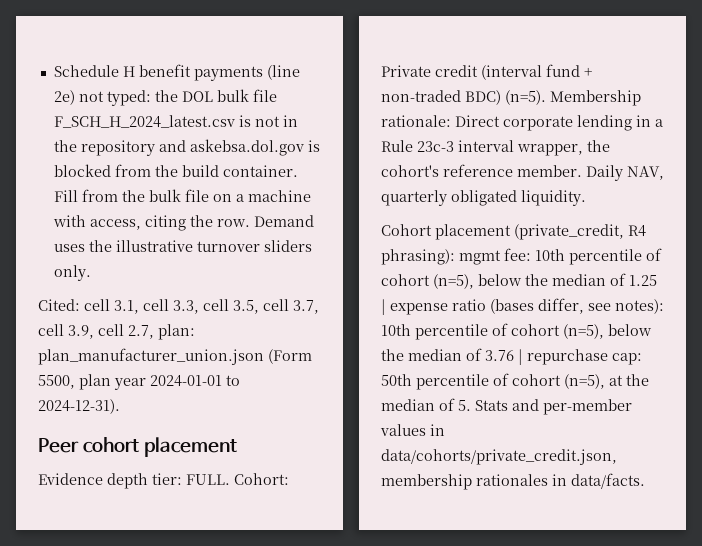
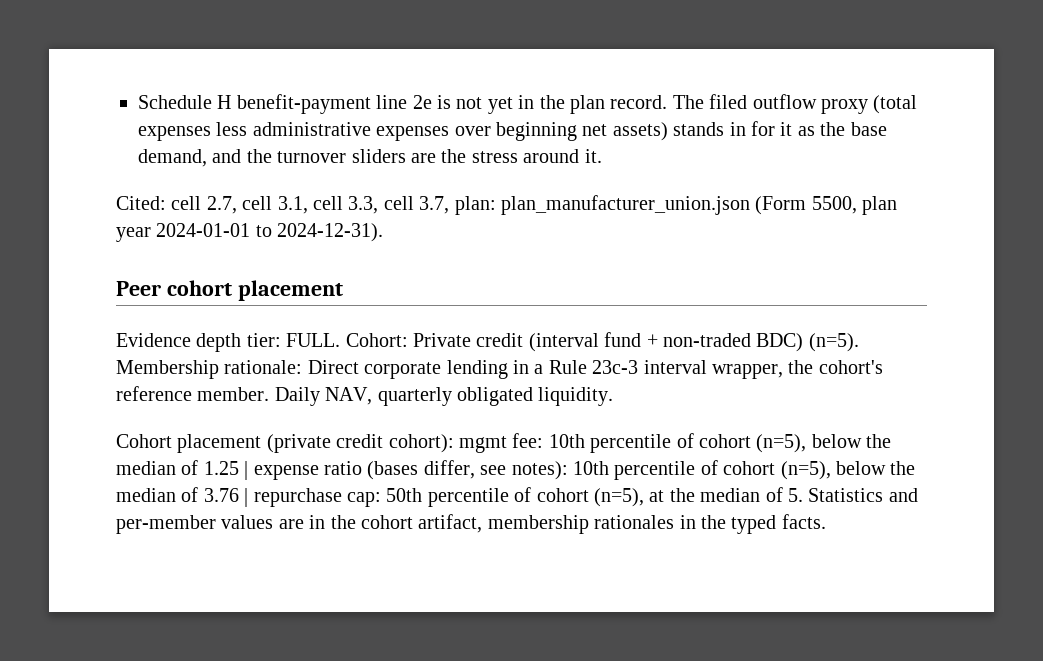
[138,64,300,81] [53,89,277,106] [53,115,235,128] benefit payments (line 2e) not typed: the DOL bulk file F_SCH_H_2024_latest.csv -> [236,94,432,114] benefit-payment line 2e
[282,115,298,127] [53,139,320,156] [53,164,298,177] [53,189,311,202] [52,215,314,231] [53,240,312,252] [53,265,91,281] in the repository and askebsa.dol.gov is blocked from the build container. Fill from the bulk file on a machine with access, citing the row. Demand uses the illustrative turnover sliders only. -> [487,94,918,114] [138,121,887,141] [138,149,602,167] yet in the plan record. The filed outflow proxy (total expenses less administrative expenses over beginning net assets) stands in for it as the base demand, and the turnover sliders are the stress around it.
(110, 305) none -> [206,196,273,214] 2.7, cell
[233,299,319,314] [38,324,154,339] 3.5, cell 3.7, cell 3.9, cell 2.7, -> [419,196,450,214] 3.7,
[514,224,646,240] [381,249,455,265] (private_credit, R4 phrasing): -> [266,434,454,453] (private credit cohort):
[475,400,508,411] Stats -> [808,488,884,502] Statistics
[430,424,445,436] [381,449,617,465] [381,473,645,490] in data/cohorts/private_credit.json, membership rationales in data/facts. -> [278,514,826,534] are in the cohort artifact, membership rationales in the typed facts.

